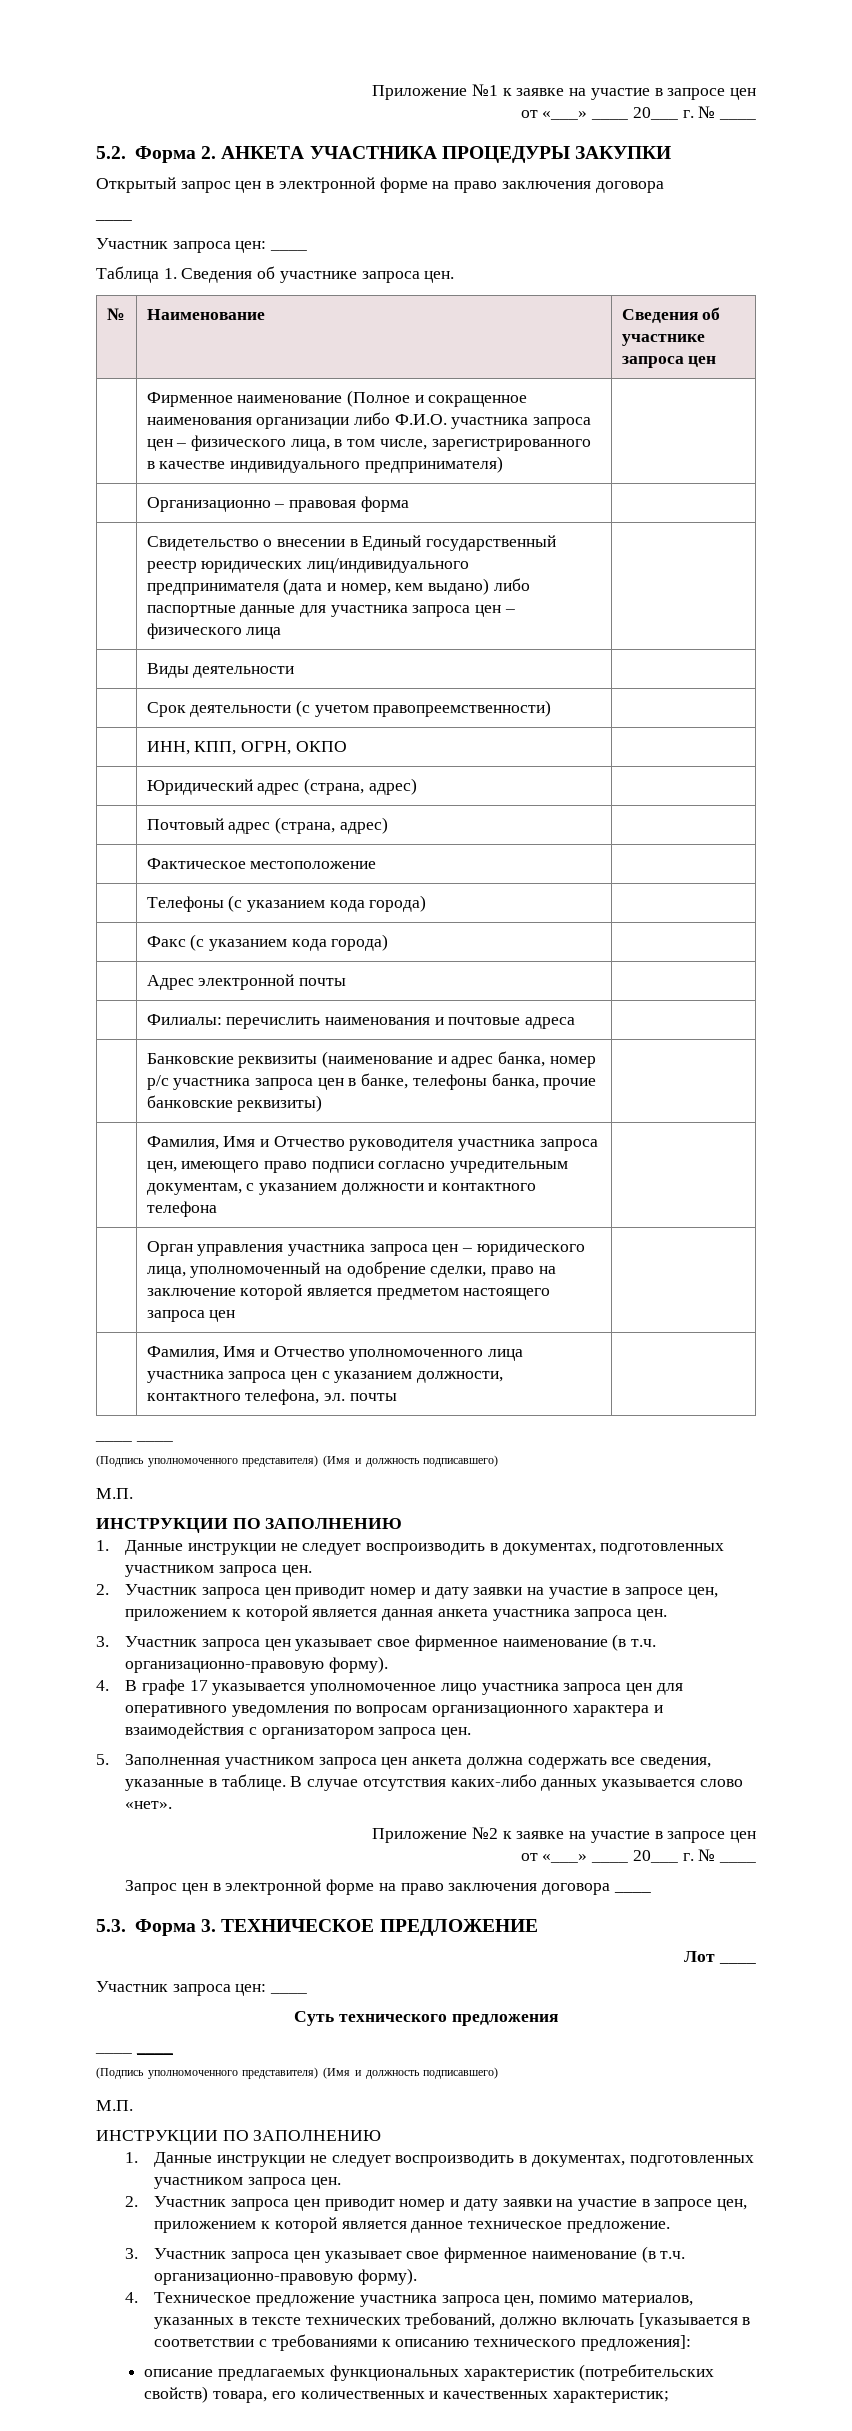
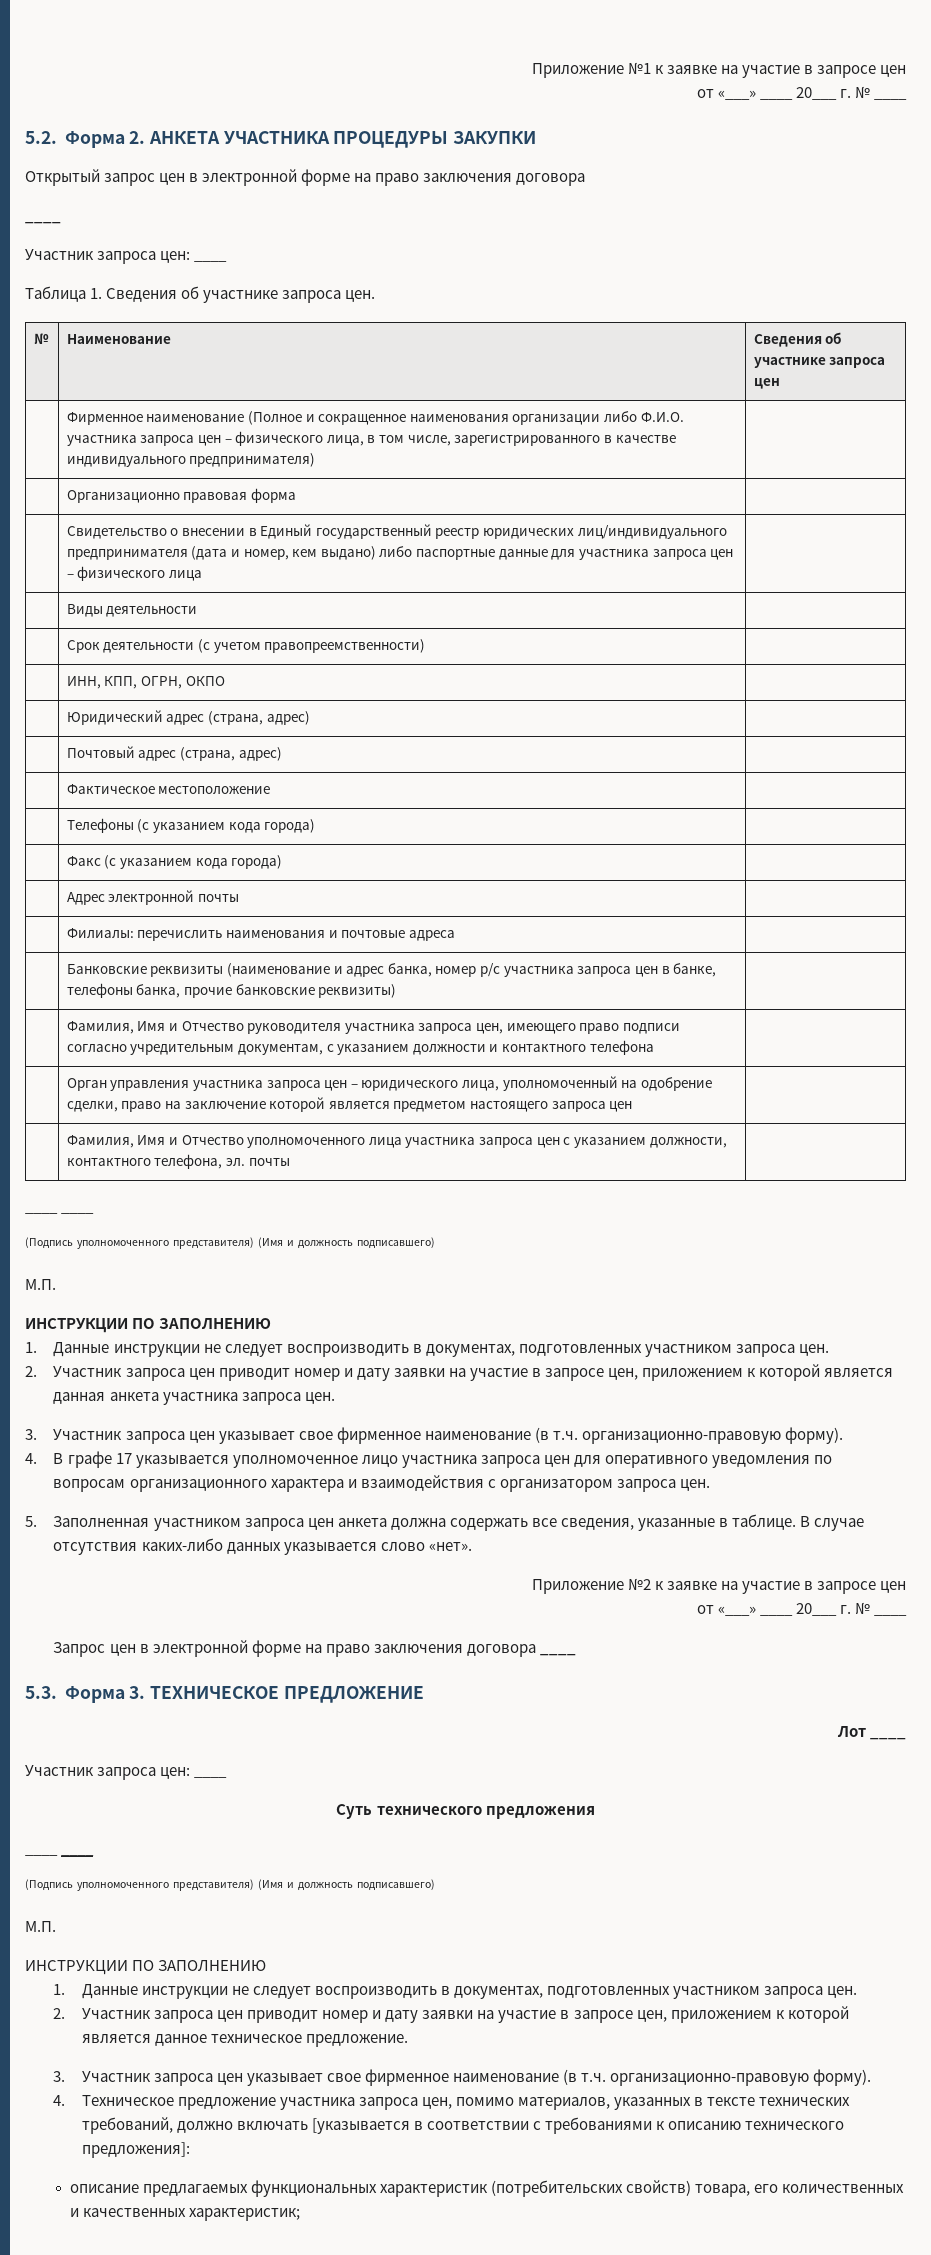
[274,504,285,508] – -> (180, 496) none

